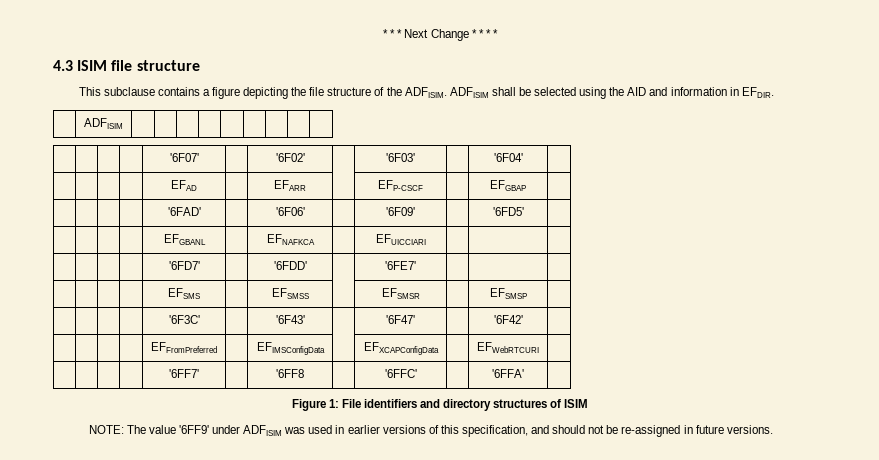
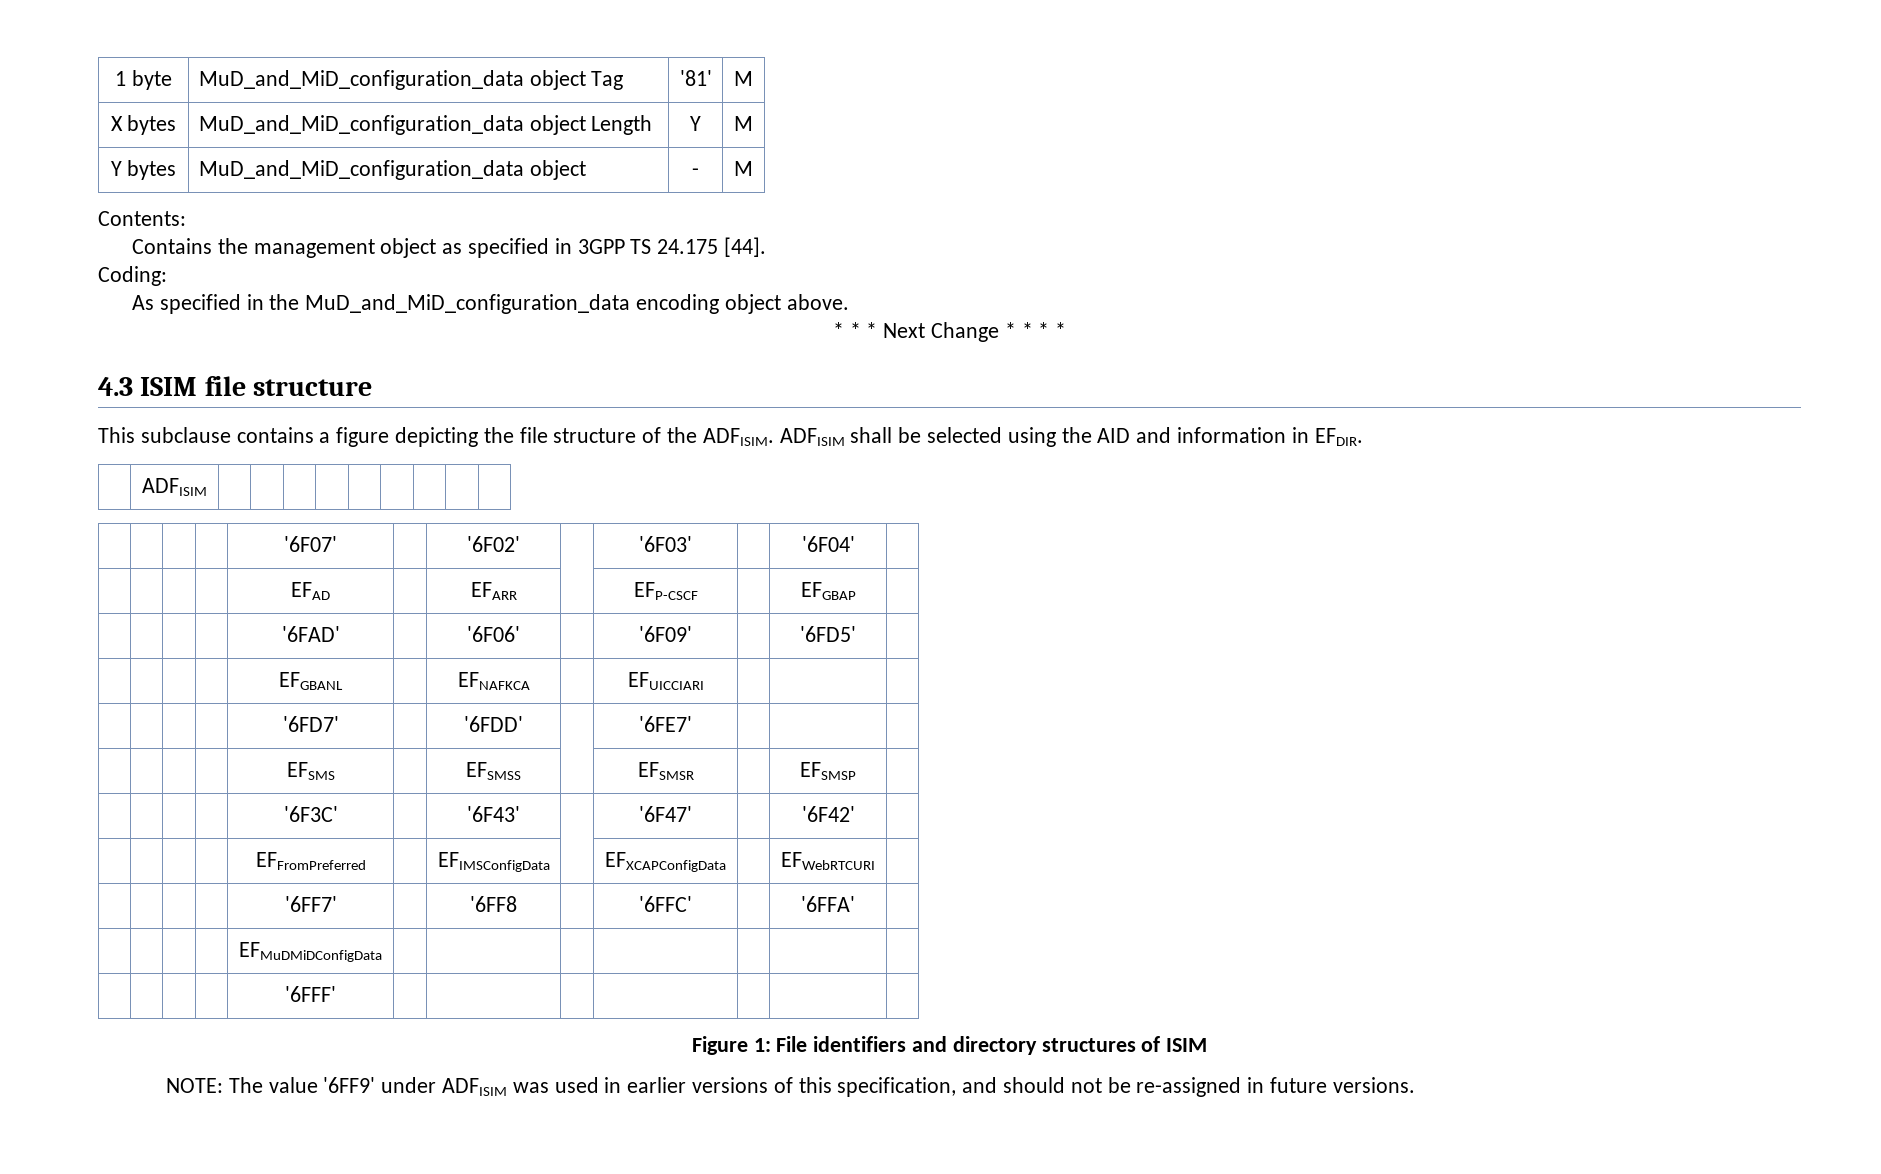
(383, 33) none -> [115,70,172,90] [198,70,624,90] [679,70,712,86] [734,71,753,86] [110,115,177,135] [198,115,653,135] [690,116,701,131] [734,116,753,131] [110,160,177,180] [198,160,586,180] [692,168,699,176] [734,161,753,176] [98,211,186,226] [131,237,767,258] [98,266,167,286] [131,294,849,314] 1 byte | MuD_and_MiD_configuration_data object Tag | '81' | M // X bytes | MuD_and_MiD_configuration_data object Length | Y | M // Y bytes | MuD_and_MiD_configuration_data object | - | M // Contents: // Contains the management object as specified in 3GPP TS 24.175 [44]. // Coding: // As specified in the MuD_and_MiD_configuration_data encoding object above. //
(524, 373) none -> [239,942,382,962] [285,986,336,1002] // | | | | EFMuDMiDConfigData | | | | | | | // | | | | '6FFF' | | | | | | |

